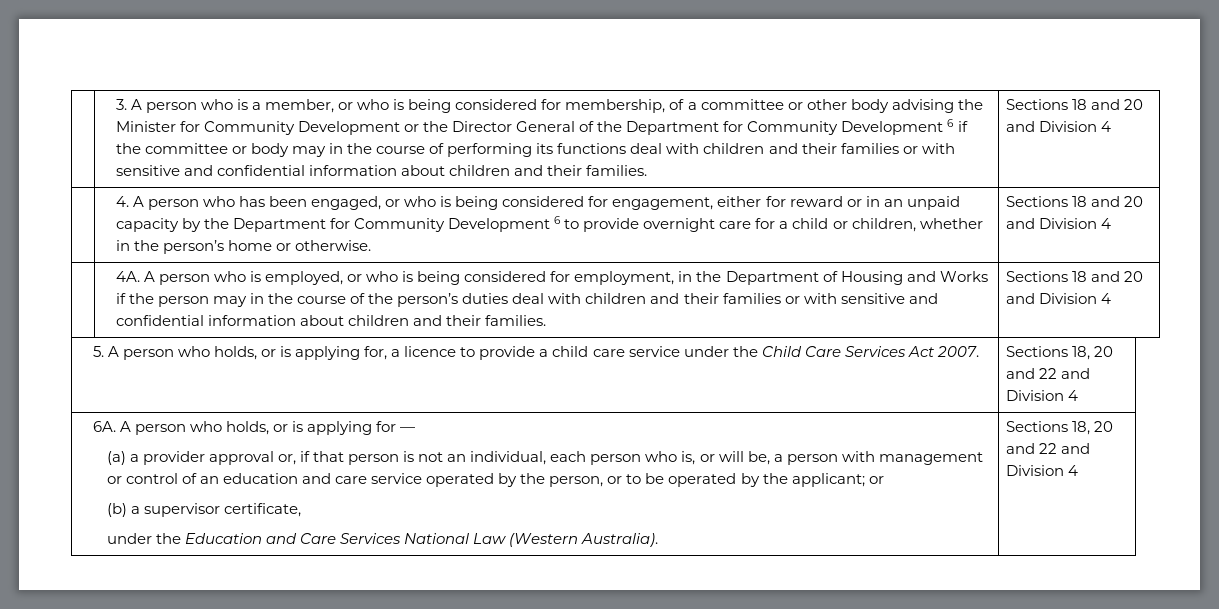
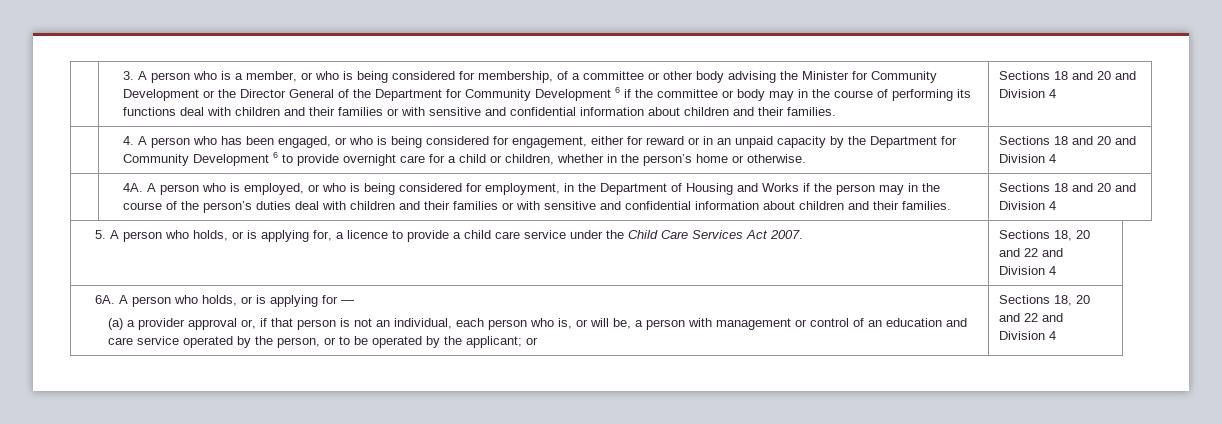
[106,503,301,517] [106,533,659,547] // (b) a supervisor certificate, // under the Education and Care Services National Law (Western Australia). -> (539, 341) none

